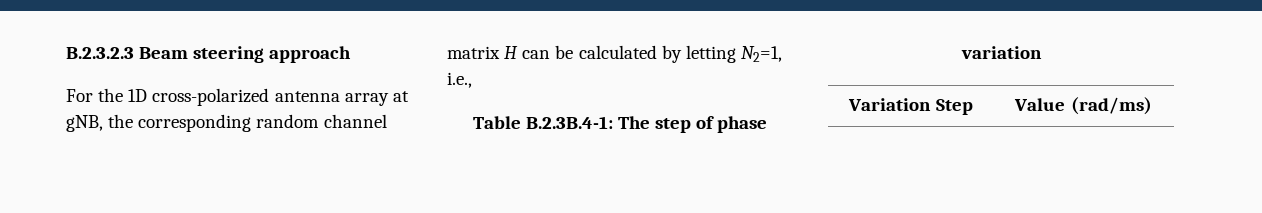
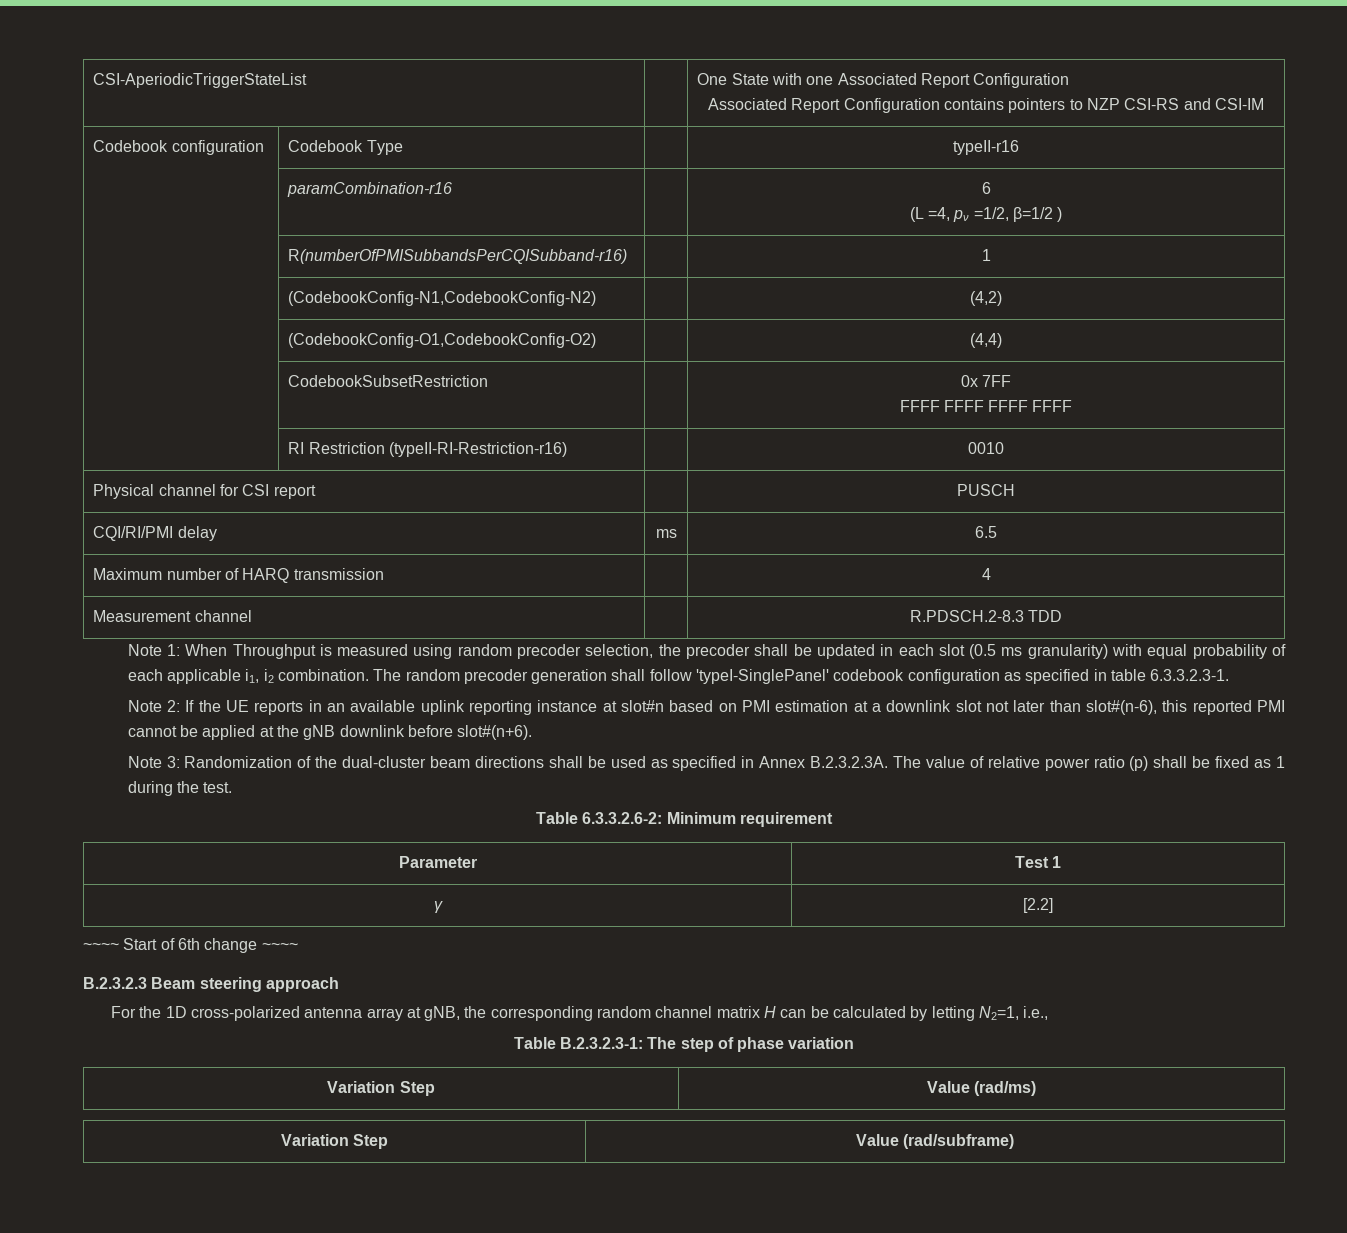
(66, 53) none -> [93,73,308,88] [697,73,1070,88] [708,98,1264,113] [93,140,264,155] [288,140,403,155] [952,140,1019,155] [287,182,453,197] [981,182,991,194] [909,207,1063,222] [288,249,628,264] [981,249,991,261] [288,291,597,306] [969,291,1002,306] [288,333,597,348] [969,333,1002,348] [288,375,489,387] [960,375,1012,387] [899,400,1073,412] [288,442,567,457] [967,442,1004,454] [93,484,316,499] [956,484,1015,496] [93,526,217,541] [655,529,677,538] [974,526,997,538] [93,568,384,583] [981,568,991,580] [93,610,252,622] [909,610,1063,622] [127,644,1286,659] [127,669,1230,684] [127,700,1285,715] [127,725,533,740] [127,756,1286,771] [127,781,233,796] [536,812,833,827] [398,856,477,868] [1014,856,1062,868] [433,901,443,913] [1023,898,1053,913] [83,938,298,953] CSI-AperiodicTriggerStateList | | One State with one Associated Report Configuration // Associated Report Configuration contains pointers to NZP CSI-RS and CSI-IM // Codebook configuration | Codebook Type | | typeII-r16 // | paramCombination-r16 | | 6 // (L =4, pν =1/2, β=1/2 ) // | R(numberOfPMISubbandsPerCQISubband-r16) | | 1 // | (CodebookConfig-N1,CodebookConfig-N2) | | (4,2) // | (CodebookConfig-O1,CodebookConfig-O2) | | (4,4) // | CodebookSubsetRestriction | | 0x 7FF // FFFF FFFF FFFF FFFF // | RI Restriction (typeII-RI-Restriction-r16) | | 0010 // Physical channel for CSI report | | PUSCH // CQI/RI/PMI delay | ms | 6.5 // Maximum number of HARQ transmission | | 4 // Measurement channel | | R.PDSCH.2-8.3 TDD // Note 1: When Throughput is measured using random precoder selection, the precoder shall be updated in each slot (0.5 ms granularity) with equal probability of each applicable i1, i2 combination. The random precoder generation shall follow 'typeI-SinglePanel' codebook configuration as specified in table 6.3.3.2.3-1. // Note 2: If the UE reports in an available uplink reporting instance at slot#n based on PMI estimation at a downlink slot not later than slot#(n-6), this reported PMI cannot be applied at the gNB downlink before slot#(n+6). // Note 3: Randomization of the dual-cluster beam directions shall be used as specified in Annex B.2.3.2.3A. The value of relative power ratio (p) shall be fixed as 1 during the test. // Table 6.3.3.2.6-2: Minimum requirement // Parameter | Test 1 // γ | [2.2] // ~~~~ Start of 6th change ~~~~ //
[525,116,613,129] B.2.3B.4-1: -> [559,1037,643,1049] B.2.3.2.3-1:
(1152, 106) none -> [280,1134,389,1149] [855,1134,1015,1149] // Variation Step | Value (rad/subframe)

